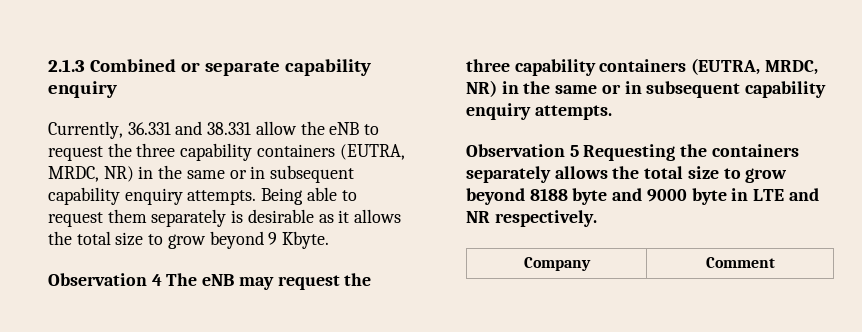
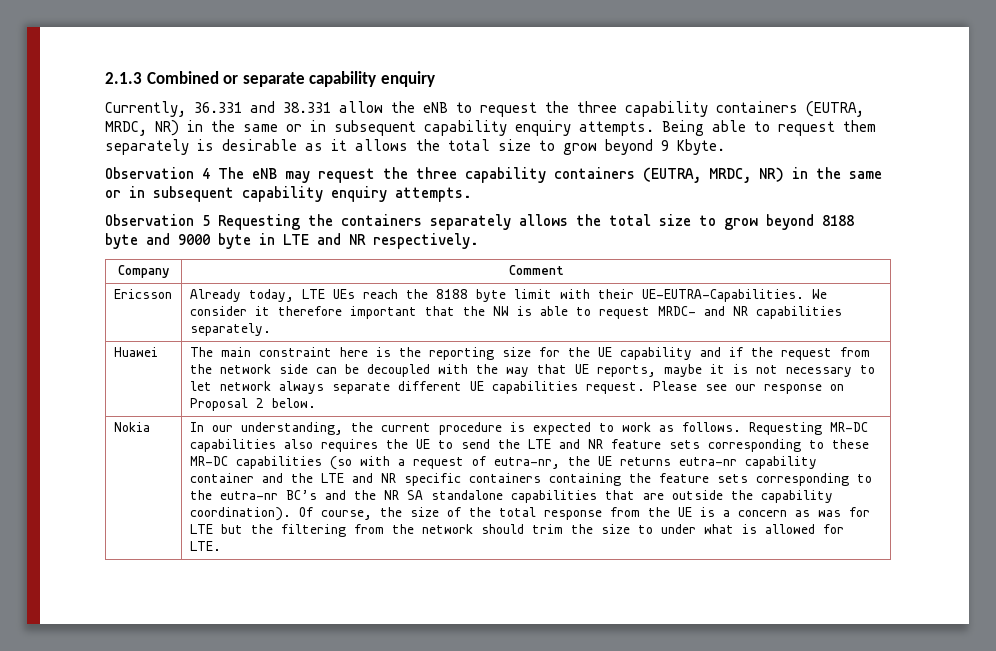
(775, 262) none -> [113,289,172,299] [189,289,827,302] [189,306,842,319] [189,323,271,336] [113,347,158,357] [189,347,870,360] [189,364,875,377] [189,381,844,394] [189,398,316,411] [113,422,150,432] [189,422,868,435] [189,439,869,452] [189,456,817,470] [189,473,872,486] [189,490,833,503] [189,507,870,521] [189,524,844,537] [189,541,221,551] // Ericsson | Already today, LTE UEs reach the 8188 byte limit with their UE-EUTRA-Capabilities. We consider it therefore important that the NW is able to request MRDC- and NR capabilities separately. // Huawei | The main constraint here is the reporting size for the UE capability and if the request from the network side can be decoupled with the way that UE reports, maybe it is not necessary to let network always separate different UE capabilities request. Please see our response on Proposal 2 below. // Nokia | In our understanding, the current procedure is expected to work as follows. Requesting MR-DC capabilities also requires the UE to send the LTE and NR feature sets corresponding to these MR-DC capabilities (so with a request of eutra-nr, the UE returns eutra-nr capability container and the LTE and NR specific containers containing the feature sets corresponding to the eutra-nr BC’s and the NR SA standalone capabilities that are outside the capability coordination). Of course, the size of the total response from the UE is a concern as was for LTE but the filtering from the network should trim the size to under what is allowed for LTE.

